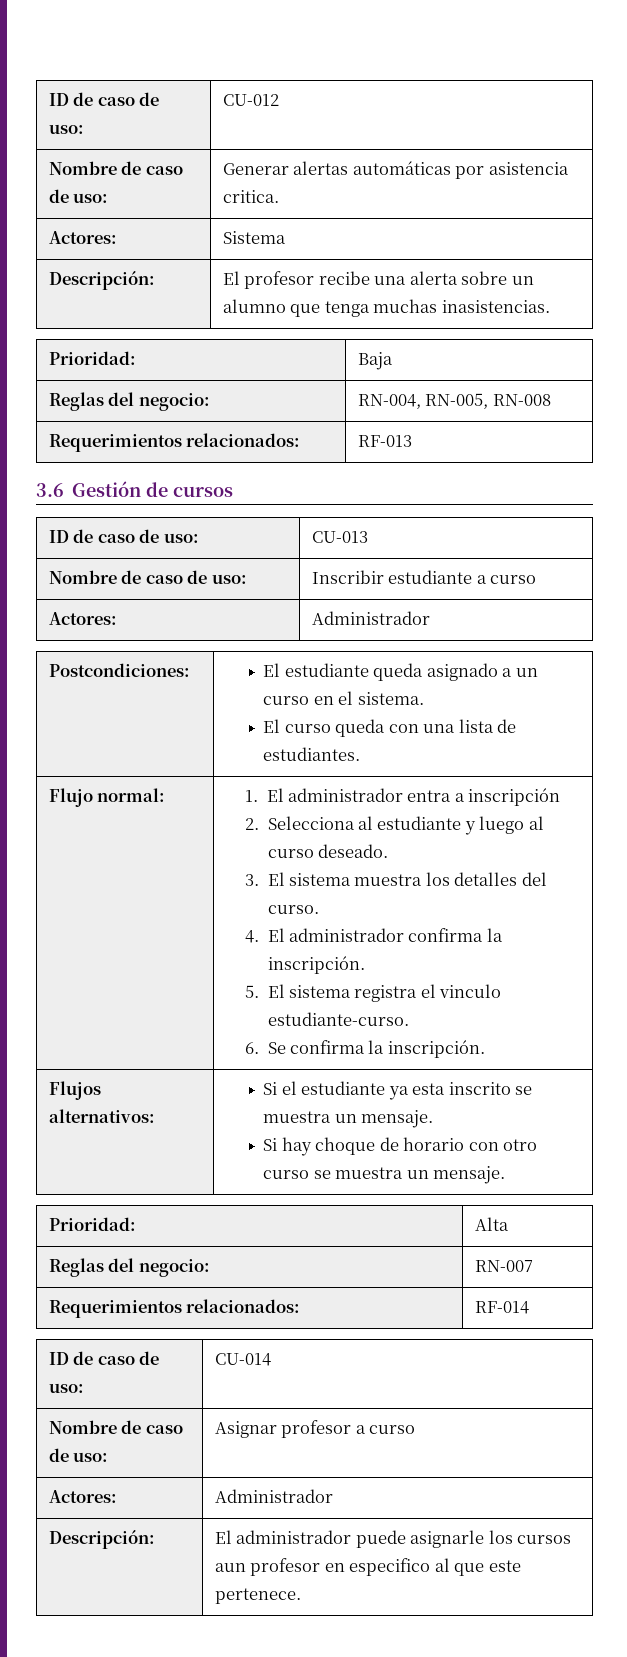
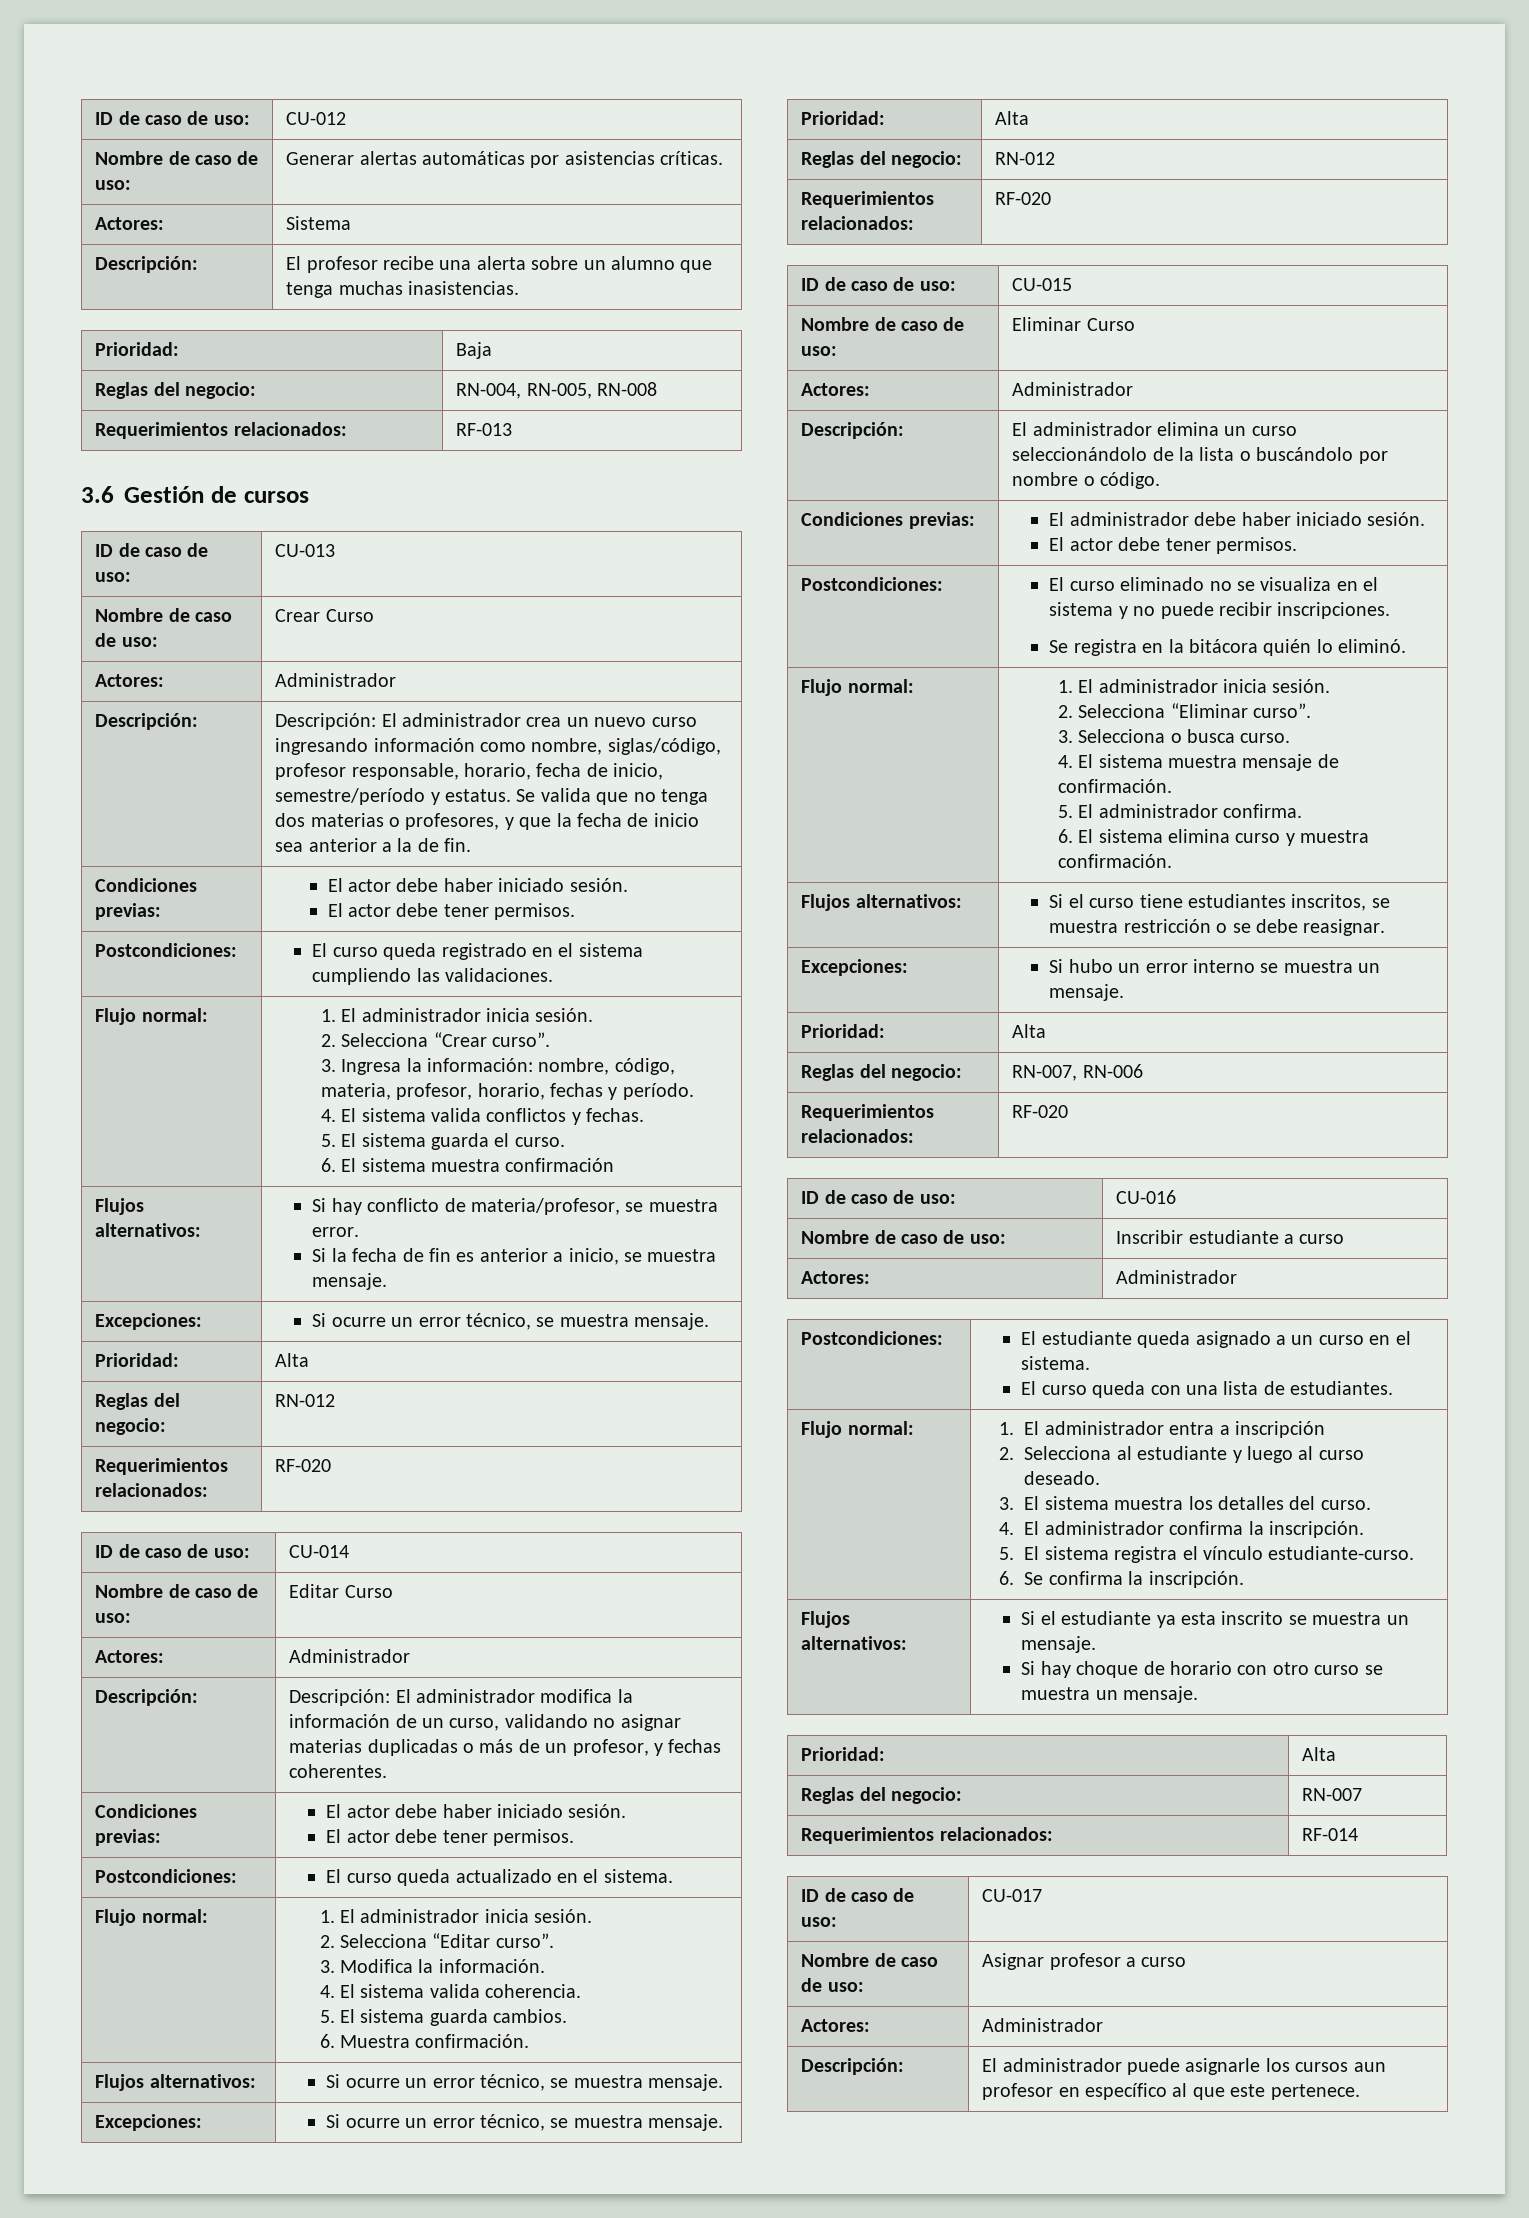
[488,162,569,175] [222,190,279,203] asistencia critica. -> [564,151,724,165] asistencias críticas.
(368, 537) none -> [95,608,232,622] [95,633,158,647] [275,609,374,622] [95,674,165,687] [275,673,397,687] [95,713,199,730] [275,713,697,730] [275,738,721,755] [275,763,664,780] [275,788,708,805] [275,813,699,830] [275,838,472,852] [95,878,198,892] [95,903,162,920] [327,878,628,892] [327,903,576,920] [95,943,238,957] [312,943,643,960] [312,968,554,985] [95,1008,208,1025] [320,1008,594,1022] [320,1032,550,1047] [320,1058,675,1075] [320,1083,694,1100] [320,1108,645,1125] [320,1133,565,1150] [320,1158,615,1172] [95,1198,145,1215] [95,1223,202,1237] [312,1198,718,1215] [312,1227,360,1237] [312,1248,717,1265] [312,1273,388,1290] [95,1313,203,1330] [312,1313,710,1330] [95,1353,180,1367] [275,1353,310,1367] [95,1393,180,1410] [95,1418,167,1435] [275,1394,336,1407] [95,1458,229,1475] [95,1483,209,1497] [275,1459,332,1472] [95,1544,250,1558] [289,1545,350,1558] [95,1584,259,1598] [95,1613,132,1623] [289,1584,393,1598] [95,1650,165,1663] [289,1649,411,1663] [95,1689,199,1706] [289,1689,633,1706] [289,1714,681,1731] [289,1739,722,1756] [289,1764,388,1778] [95,1804,198,1818] [95,1829,162,1846] [326,1804,627,1818] [326,1829,574,1846] [95,1869,238,1883] [326,1869,673,1886] [95,1909,208,1926] [319,1909,593,1923] [319,1933,554,1948] [319,1959,545,1973] [319,1984,582,1998] [319,2009,568,2026] [319,2034,530,2048] [95,2074,256,2091] [326,2074,724,2091] [95,2114,203,2131] [326,2114,724,2131] [801,111,886,125] [995,111,1030,125] [801,151,962,168] [995,152,1056,165] [801,191,935,208] [801,216,915,230] [995,192,1052,205] [801,277,956,291] [1012,278,1073,291] [801,317,965,331] [801,346,838,356] [1012,317,1135,331] [801,383,871,396] [1012,382,1134,396] [801,422,905,439] [1012,422,1297,436] [1012,447,1388,464] [1012,472,1160,489] [801,512,975,529] [1049,512,1426,526] [1049,537,1297,554] [801,577,944,591] [1049,577,1379,591] [1049,602,1391,619] [1049,639,1407,656] [801,679,914,696] [1057,679,1331,693] [1057,703,1311,718] [1057,729,1291,743] [1057,754,1339,771] [1057,779,1172,793] [1057,804,1302,818] [1057,829,1370,846] [1057,854,1172,868] [801,894,962,911] [1049,894,1390,911] [1049,919,1386,936] [801,959,909,976] [1049,959,1381,973] [1049,984,1125,1001] [801,1024,886,1038] [1012,1024,1047,1038] [801,1064,962,1081] [1012,1064,1143,1081] [801,1104,935,1121] [801,1129,915,1143] [1012,1105,1069,1118] [801,1190,956,1204] [1116,1190,1177,1204] // Nombre de caso de uso: | Crear Curso // Actores: | Administrador // Descripción: | Descripción: El administrador crea un nuevo curso ingresando información como nombre, siglas/código, profesor responsable, horario, fecha de inicio, semestre/período y estatus. Se valida que no tenga dos materias o profesores, y que la fecha de inicio sea anterior a la de fin. // Condiciones previas: | El actor debe haber iniciado sesión. // El actor debe tener permisos. // Postcondiciones: | El curso queda registrado en el sistema cumpliendo las validaciones. // Flujo normal: | 1. El administrador inicia sesión. // 2. Selecciona “Crear curso”. // 3. Ingresa la información: nombre, código, materia, profesor, horario, fechas y período. // 4. El sistema valida conflictos y fechas. // 5. El sistema guarda el curso. // 6. El sistema muestra confirmación // Flujos alternativos: | Si hay conflicto de materia/profesor, se muestra error. // Si la fecha de fin es anterior a inicio, se muestra mensaje. // Excepciones: | Si ocurre un error técnico, se muestra mensaje. // Prioridad: | Alta // Reglas del negocio: | RN-012 // Requerimientos relacionados: | RF-020 // ID de caso de uso: | CU-014 // Nombre de caso de uso: | Editar Curso // Actores: | Administrador // Descripción: | Descripción: El administrador modifica la información de un curso, validando no asignar materias duplicadas o más de un profesor, y fechas coherentes. // Condiciones previas: | El actor debe haber iniciado sesión. // El actor debe tener permisos. // Postcondiciones: | El curso queda actualizado en el sistema. // Flujo normal: | 1. El administrador inicia sesión. // 2. Selecciona “Editar curso”. // 3. Modifica la información. // 4. El sistema valida coherencia. // 5. El sistema guarda cambios. // 6. Muestra confirmación. // Flujos alternativos: | Si ocurre un error técnico, se muestra mensaje. // Excepciones: | Si ocurre un error técnico, se muestra mensaje. // Prioridad: | Alta // Reglas del negocio: | RN-012 // Requerimientos relacionados: | RF-020 // ID de caso de uso: | CU-015 // Nombre de caso de uso: | Eliminar Curso // Actores: | Administrador // Descripción: | El administrador elimina un curso seleccionándolo de la lista o buscándolo por nombre o código. // Condiciones previas: | El administrador debe haber iniciado sesión. // El actor debe tener permisos. // Postcondiciones: | El curso eliminado no se visualiza en el sistema y no puede recibir inscripciones. // Se registra en la bitácora quién lo eliminó. // Flujo normal: | 1. El administrador inicia sesión. // 2. Selecciona “Eliminar curso”. // 3. Selecciona o busca curso. // 4. El sistema muestra mensaje de confirmación. // 5. El administrador confirma. // 6. El sistema elimina curso y muestra confirmación. // Flujos alternativos: | Si el curso tiene estudiantes inscritos, se muestra restricción o se debe reasignar. // Excepciones: | Si hubo un error interno se muestra un mensaje. // Prioridad: | Alta // Reglas del negocio: | RN-007, RN-006 // Requerimientos relacionados: | RF-020 // ID de caso de uso: | CU-016
[439,984,502,998] vinculo -> [1202,1546,1263,1560] vínculo
[214,1353,271,1366] CU-014 -> [982,1889,1043,1902] CU-017
[349,1558,431,1576] especifico -> [1084,2083,1167,2100] específico

